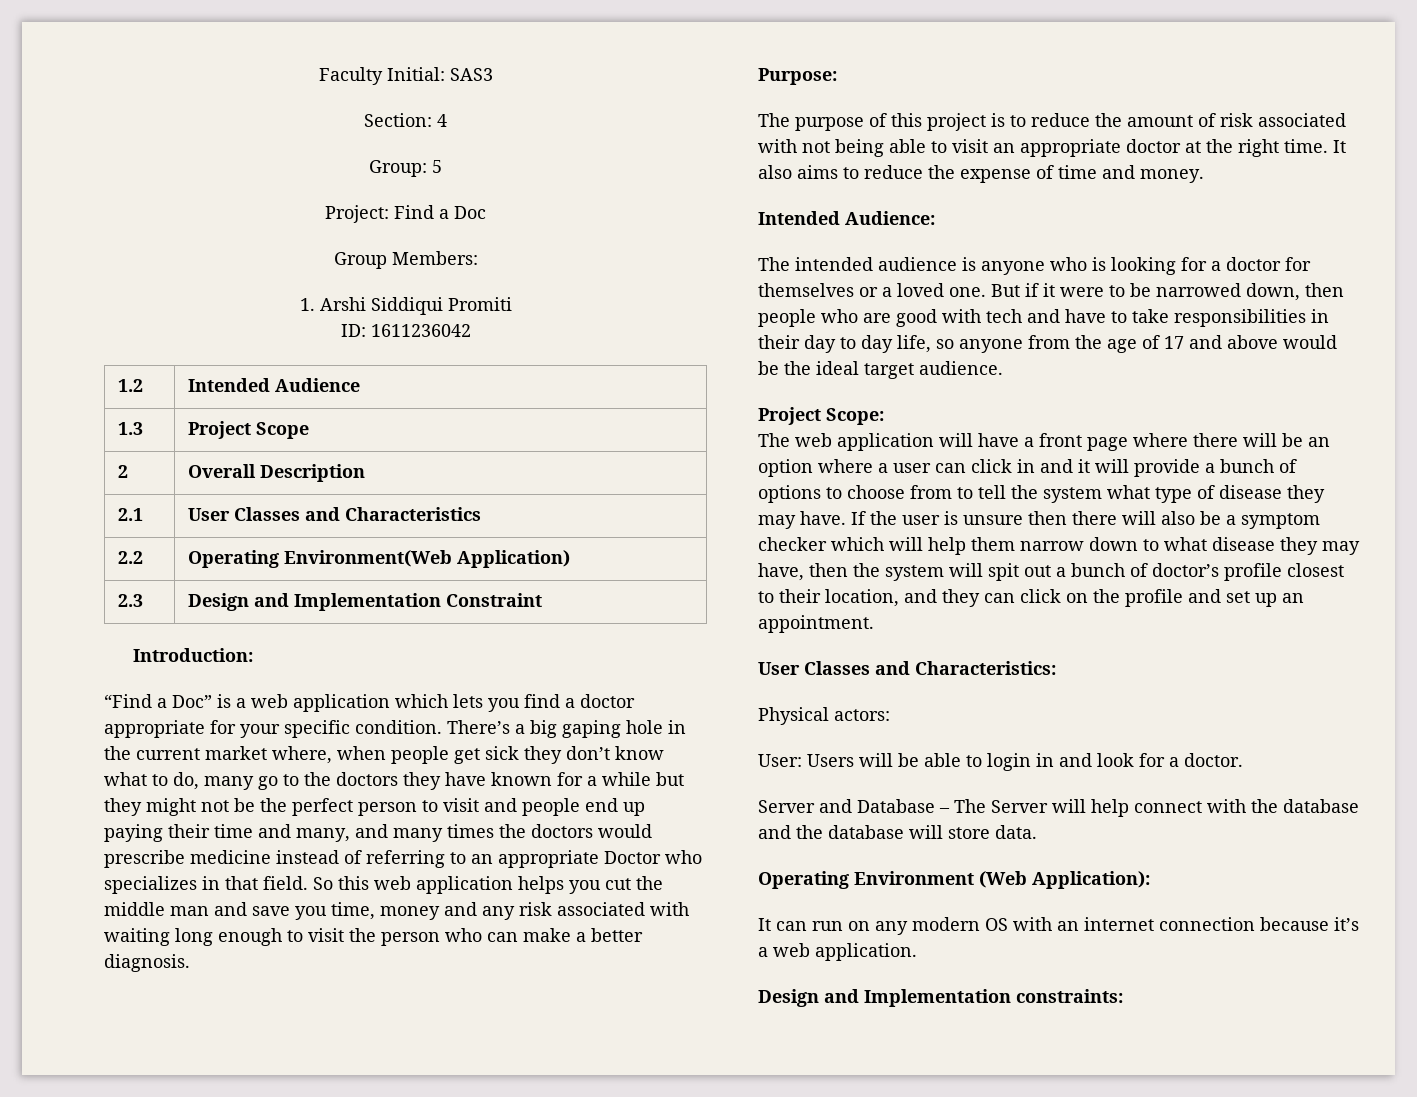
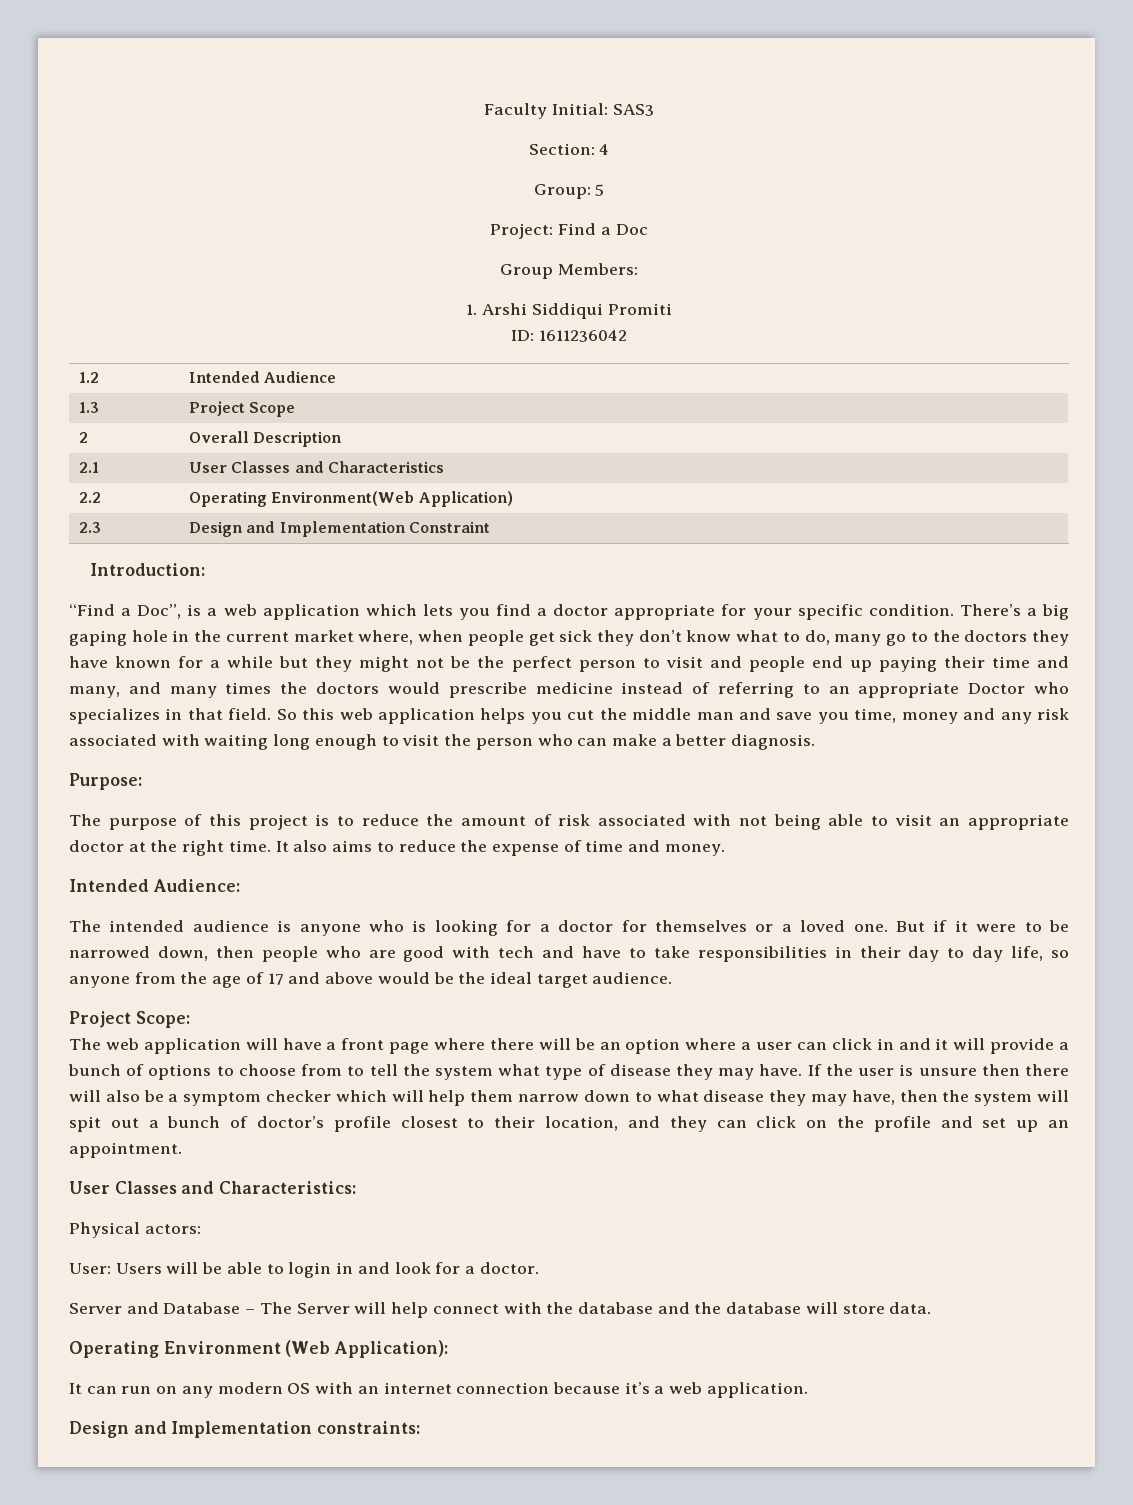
[172,695,212,708] Doc” -> [137,604,182,619] Doc”,

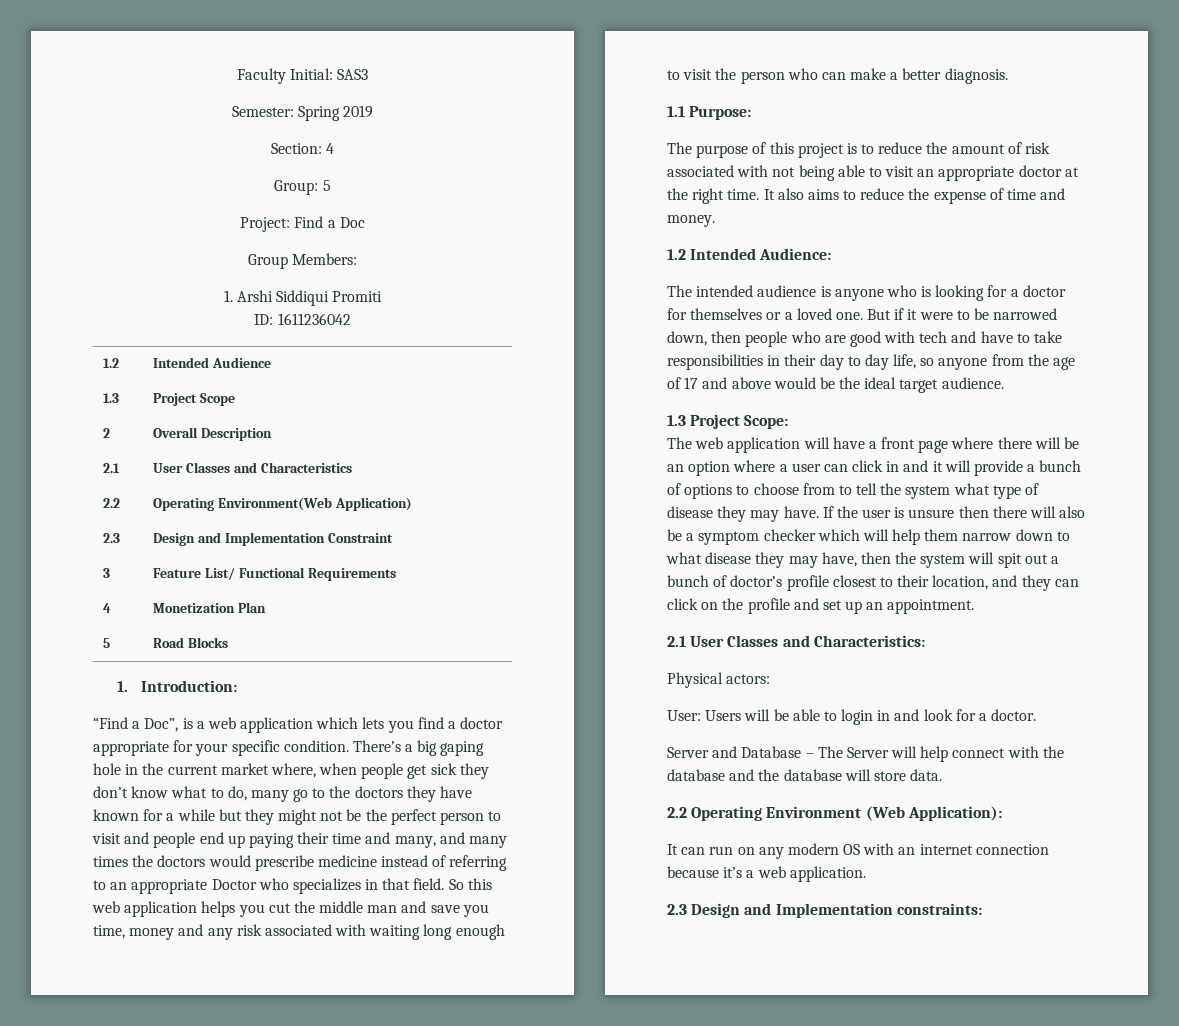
(654, 110) none -> [231,105,374,121] // Semester: Spring 2019
(491, 527) // -> [103,568,111,578] [153,567,396,581] [103,603,112,613] [153,602,267,613] [103,638,111,648] [153,637,229,648] [116,681,128,692] // 3 | Feature List/ Functional Requirements // 4 | Monetization Plan // 5 | Road Blocks // 1.
(816, 742) none -> [667,106,685,117] 1.1
(725, 850) none -> [667,249,686,260] 1.2
(673, 978) none -> [667,415,686,426] 1.3
(182, 1150) none -> [667,636,686,647] 2.1
(932, 1308) none -> [667,807,687,818] 2.2
(808, 1390) none -> [667,904,687,915] 2.3

